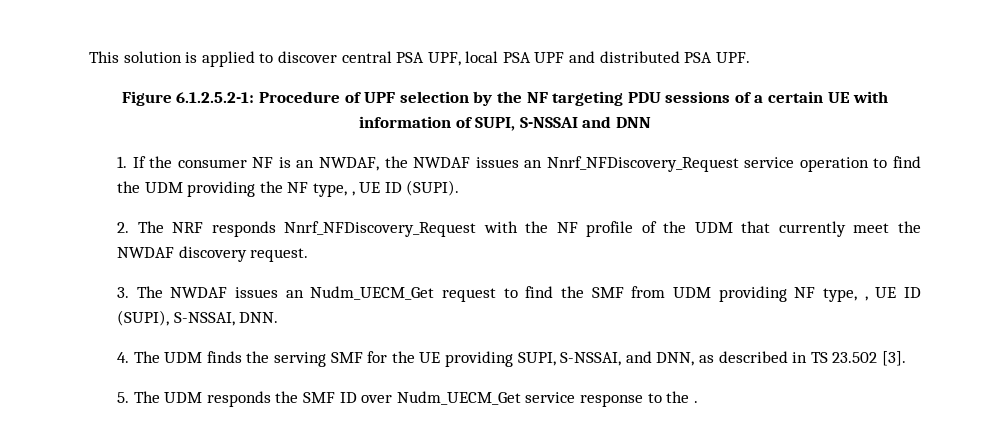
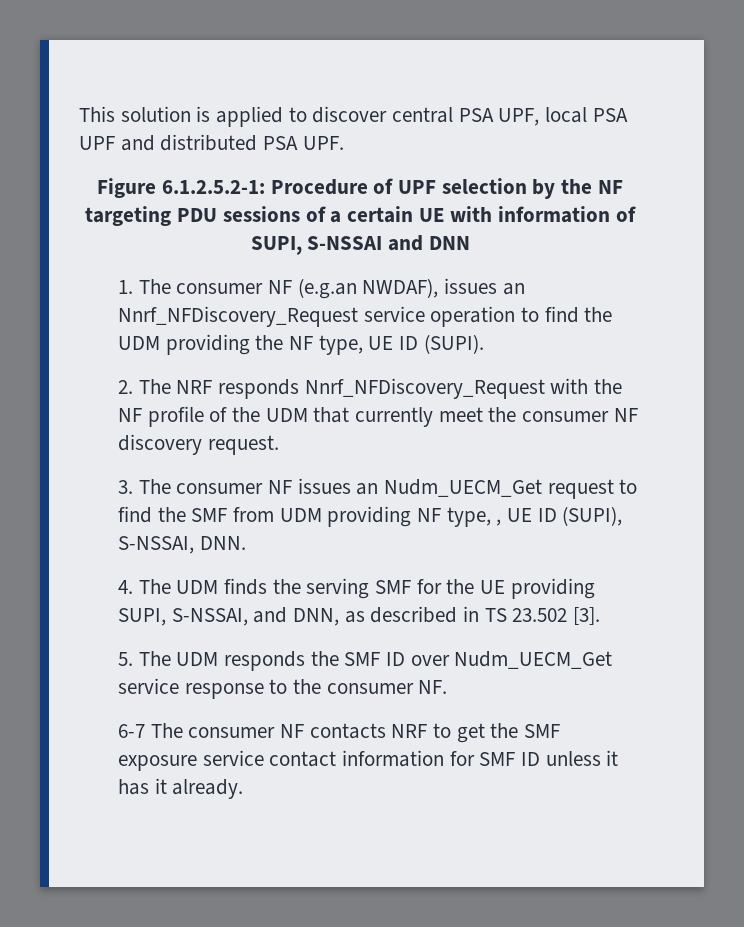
[132,156,471,171] If the consumer NF is an NWDAF, the NWDAF -> [138,278,439,299] The consumer NF (e.g.an NWDAF),
[351,191,355,196] , -> (363, 345) none
[117,247,175,258] NWDAF -> [522,408,638,422] consumer NF
[170,287,228,298] NWDAF -> [176,480,293,494] consumer NF
[693,401,698,403] . -> [326,680,448,694] [118,723,561,743] [118,750,619,771] [118,778,244,799] consumer NF. // 6-7 The consumer NF contacts NRF to get the SMF exposure service contact information for SMF ID unless it has it already.

